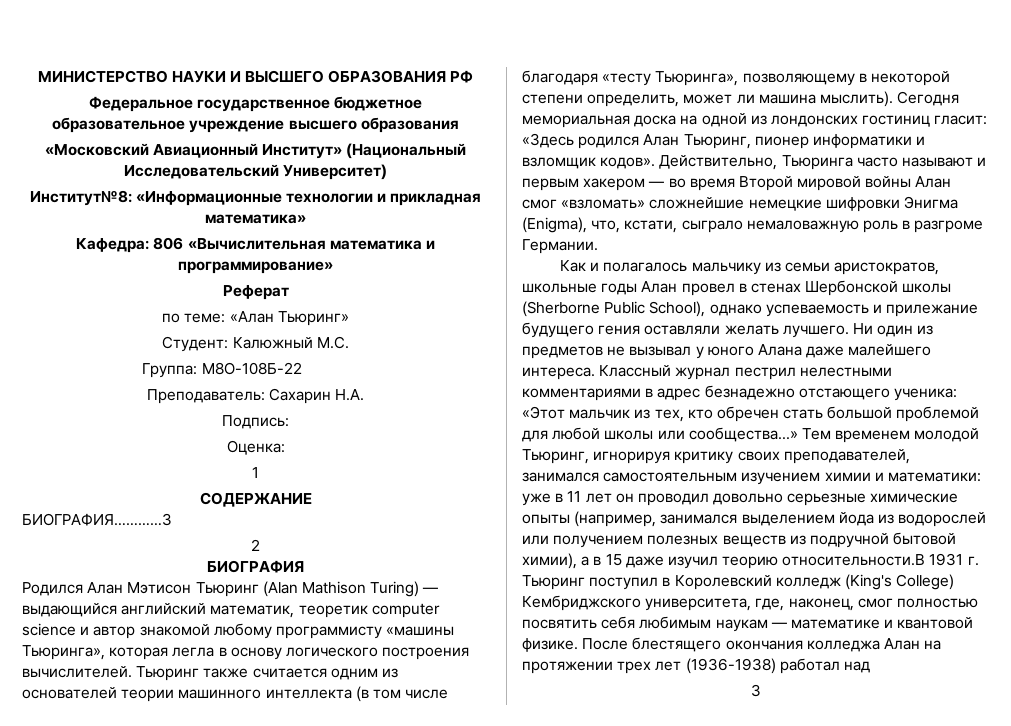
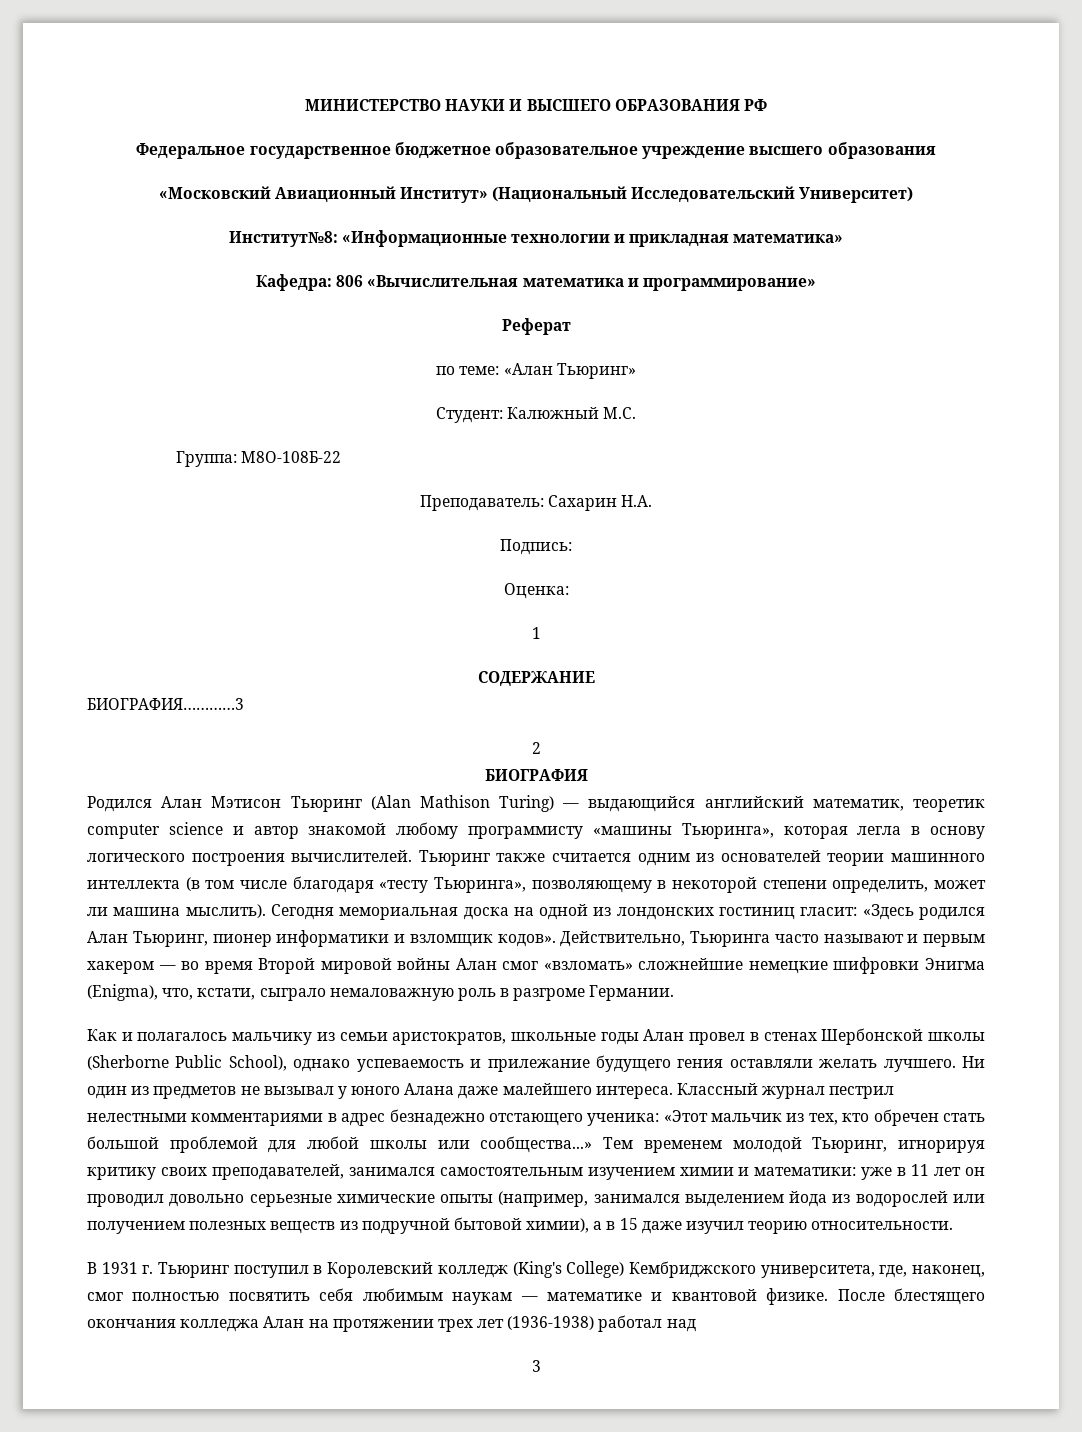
[782,554,926,566] относительности.В -> [811,1221,954,1230] [87,1262,97,1274] относительности. // В

